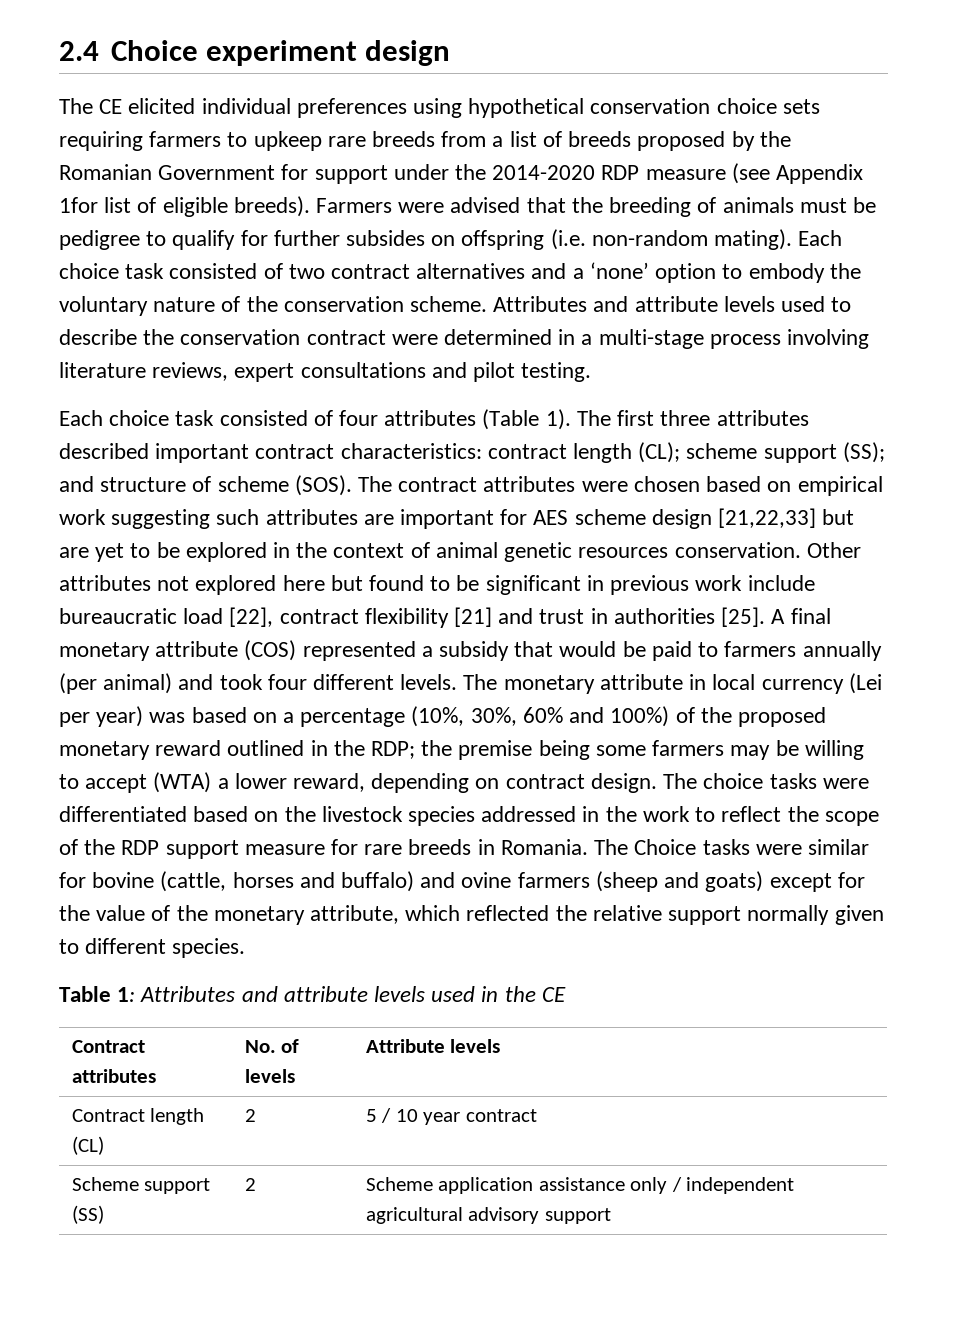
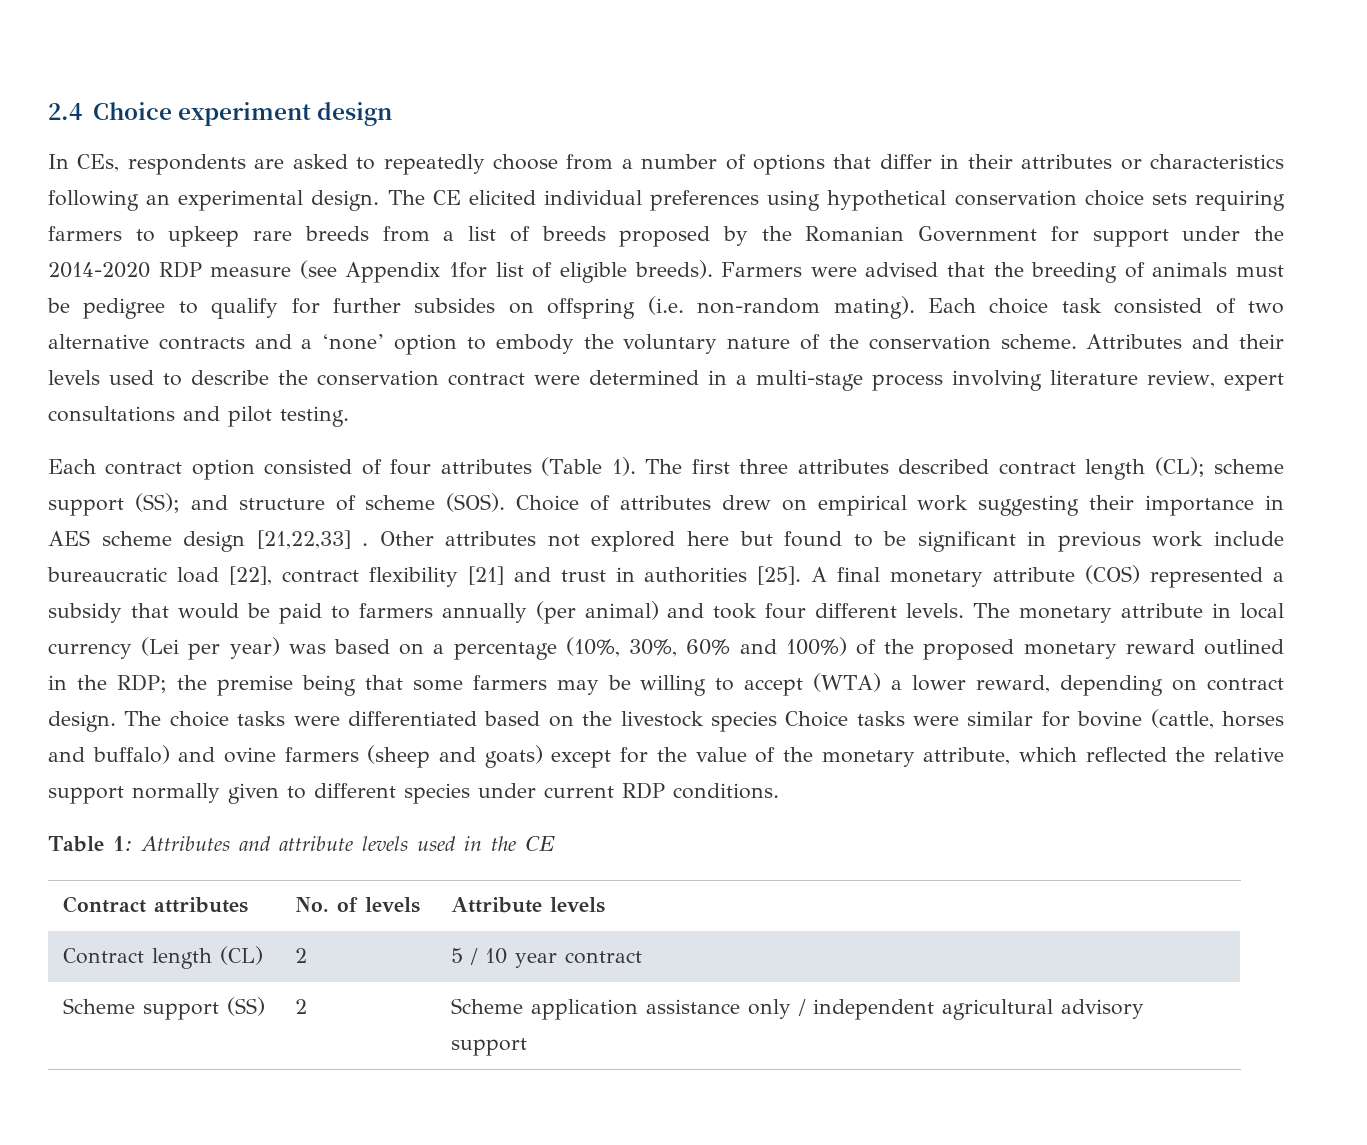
(451, 53) none -> [48,154,1285,175] [48,190,380,211] In CEs, respondents are asked to repeatedly choose from a number of options that differ in their attributes or characteristics following an experimental design.
[331,263,526,279] contract alternatives -> [48,334,245,350] alternative contracts
[634,296,718,312] attribute -> [1239,334,1285,349] their
[152,362,229,381] reviews, -> [1147,370,1216,388] review,
[109,410,215,426] choice task -> [105,459,255,480] contract option
[155,443,482,463] important contract characteristics: -> (990, 466) none
[358,476,883,496] [59,508,855,529] [59,542,801,562] The contract attributes were chosen based on empirical work suggesting such attributes are important for AES scheme design [21,22,33] but are yet to be explored in the context of animal genetic resources conservation. -> [516,495,1285,516] [48,530,369,552] Choice of attributes drew on empirical work suggesting their importance in AES scheme design [21,22,33] .
(590, 750) none -> [364,675,403,690] that
[481,806,879,826] [59,839,629,859] addressed in the work to reflect the scope of the RDP support measure for rare breeds in Romania. The -> (777, 721) none
[172,938,246,958] species. -> [404,782,779,804] species under current RDP conditions.

